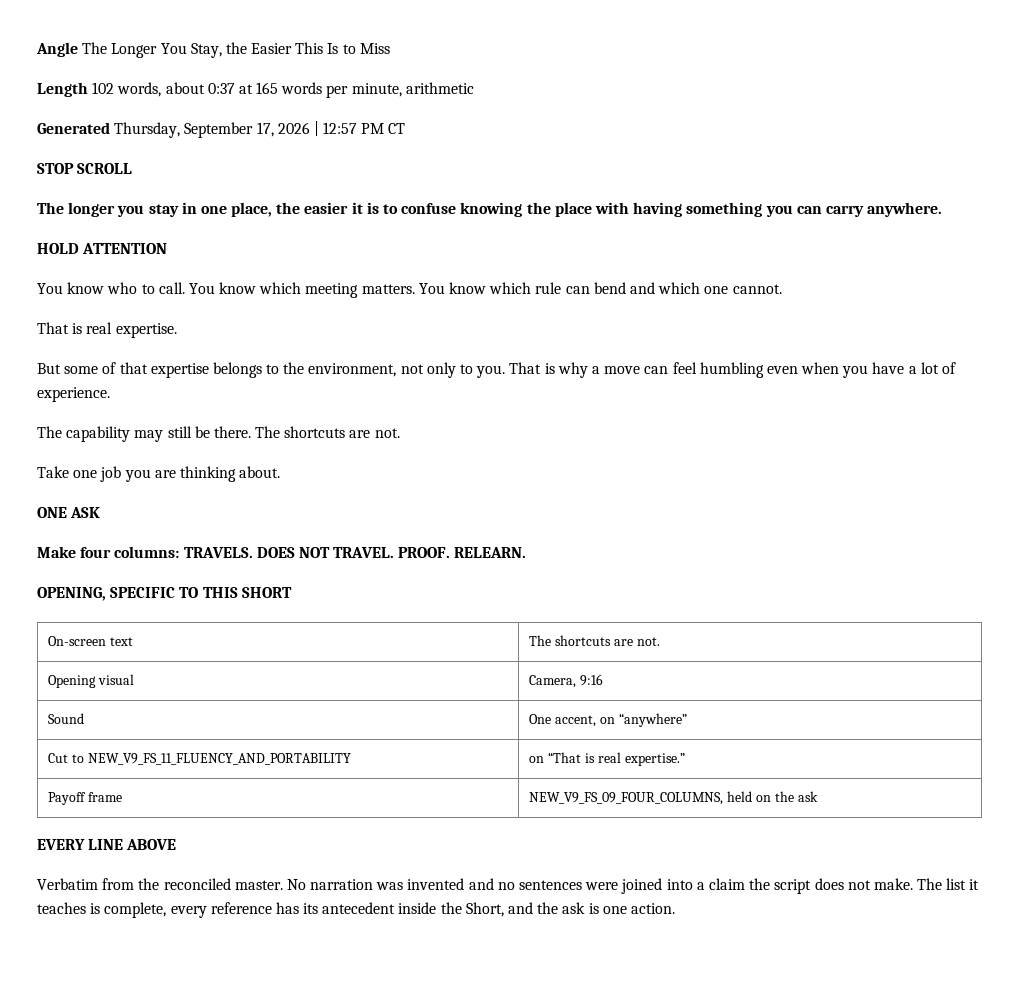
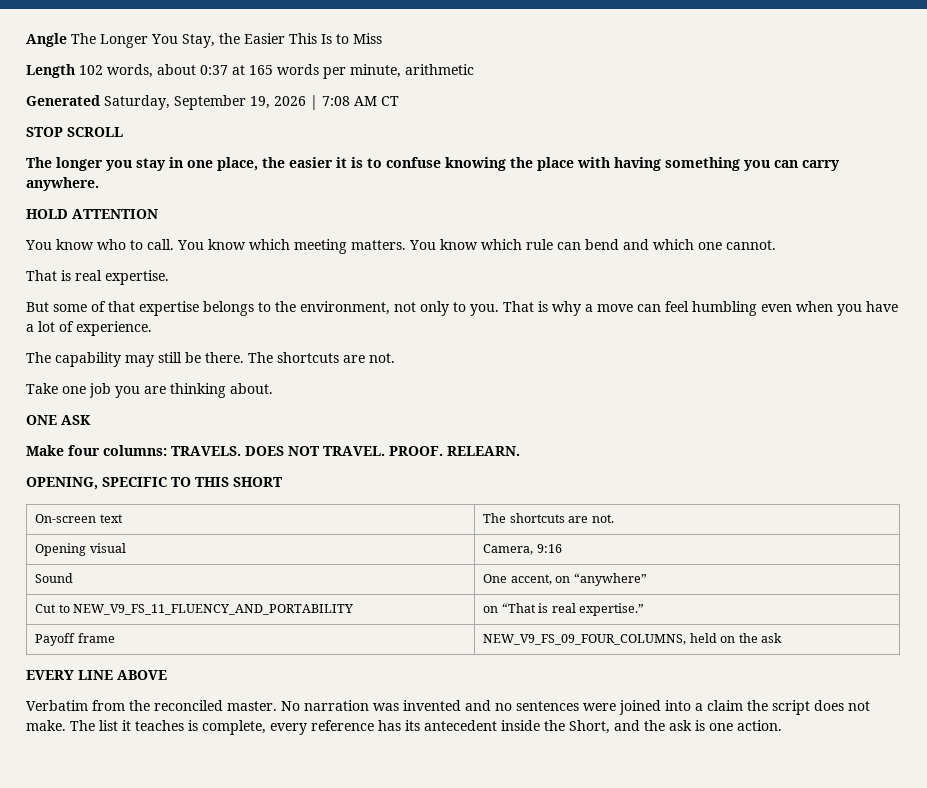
[114,121,385,138] Thursday, September 17, 2026 | 12:57 PM -> [104,95,377,110] Saturday, September 19, 2026 | 7:08 AM

